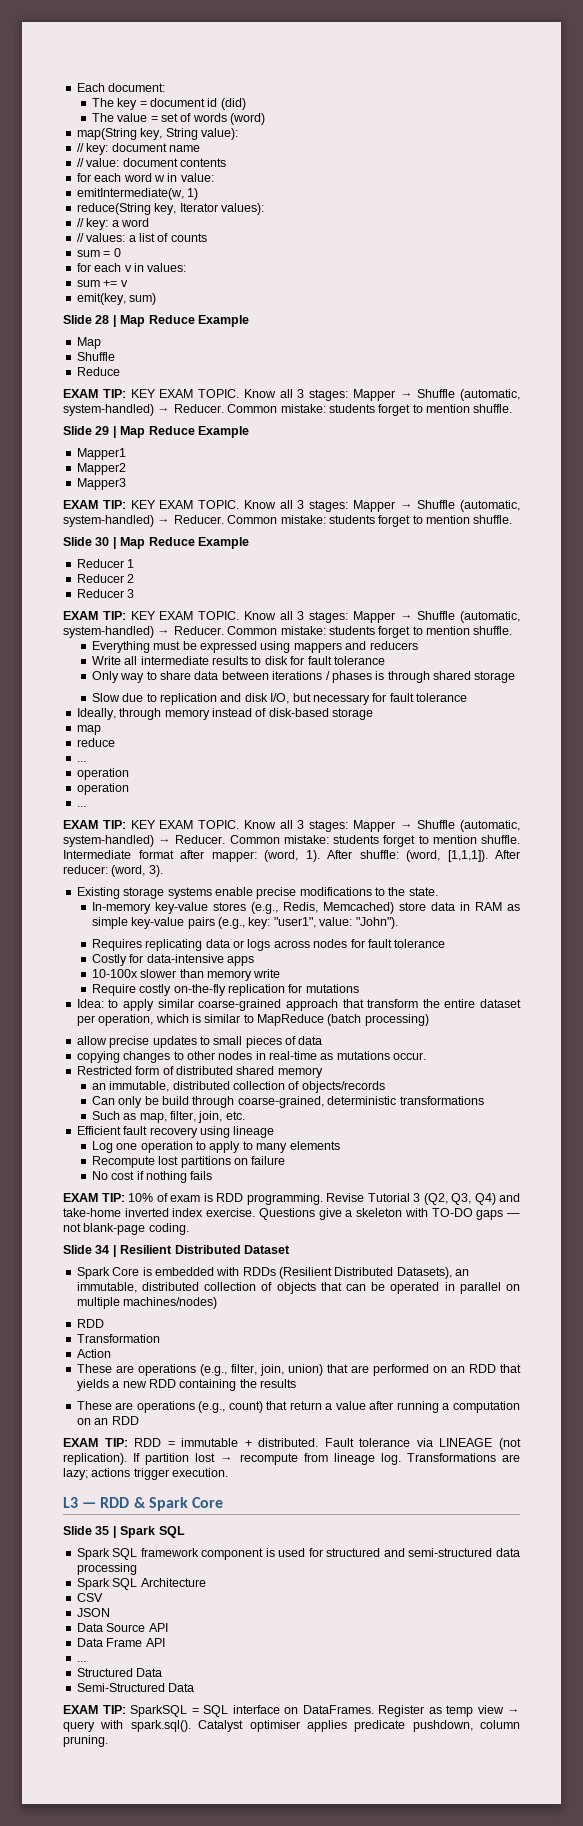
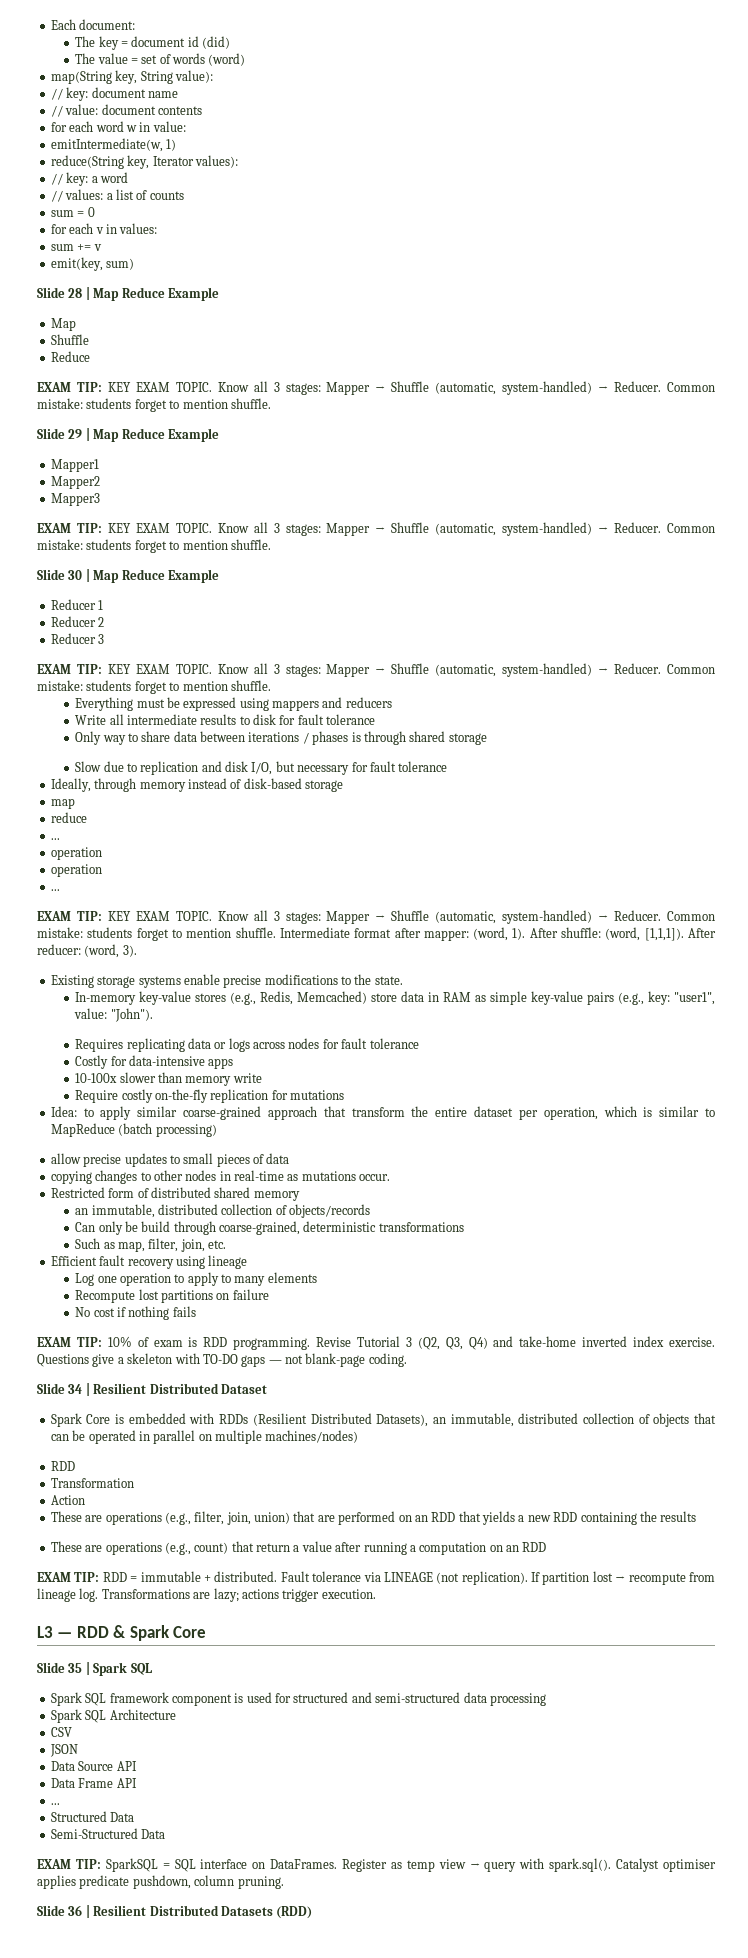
(108, 1741) none -> [37,1905,313,1919] // Slide 36 | Resilient Distributed Datasets (RDD)

